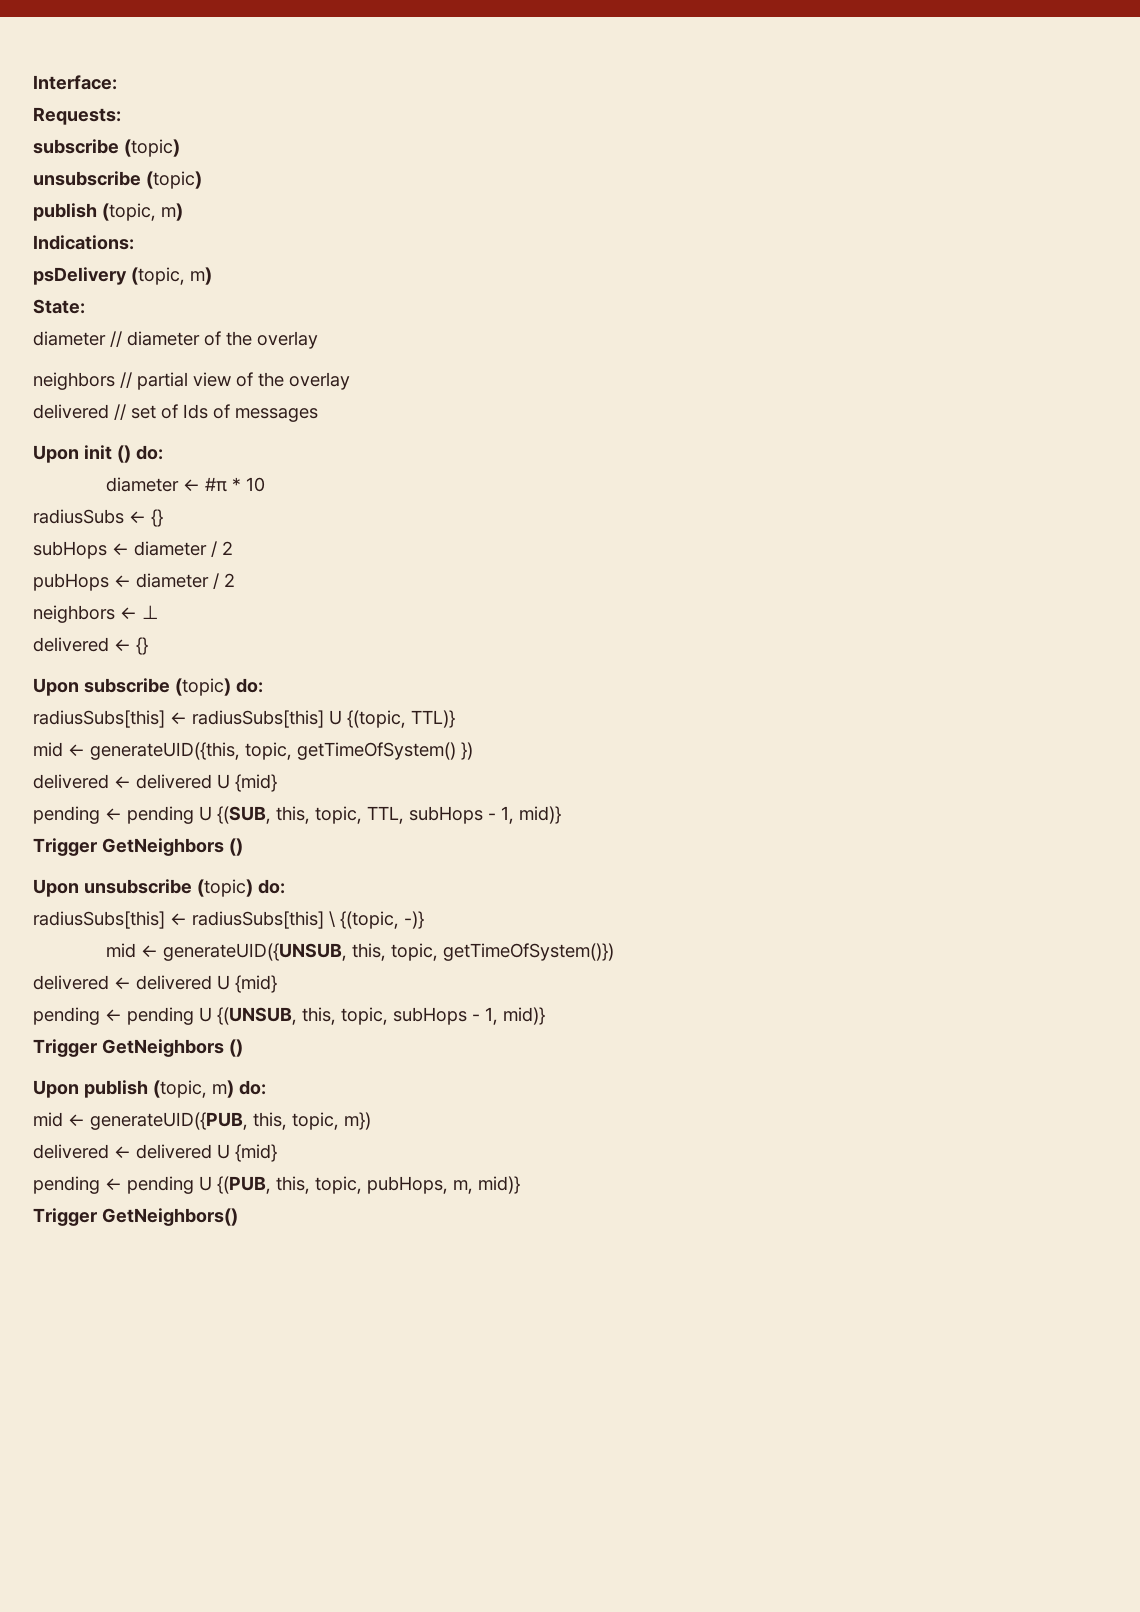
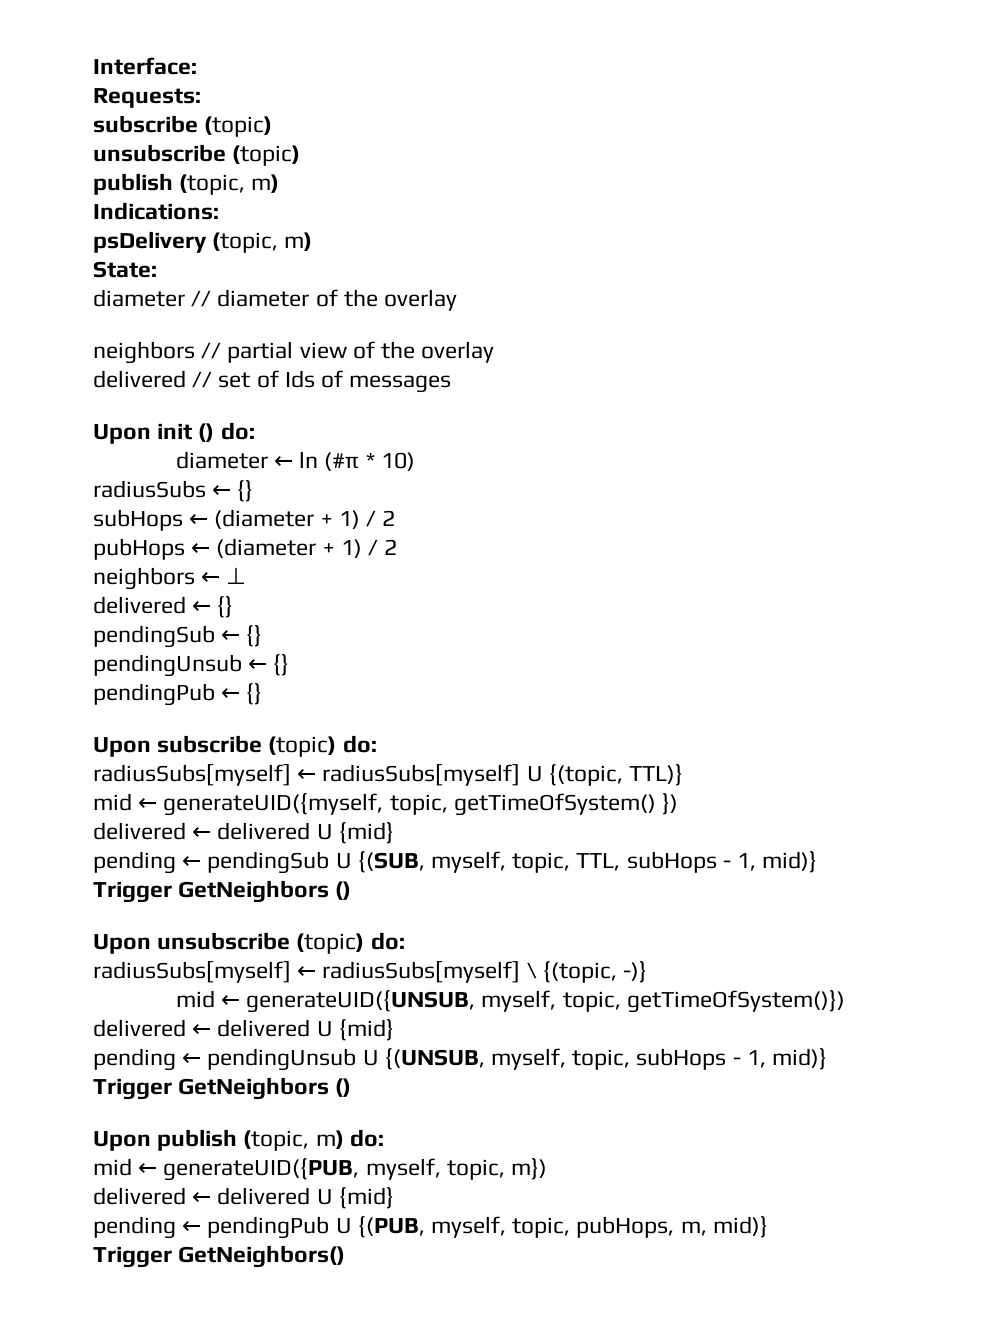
[205,477,266,492] #π * 10 -> [299,451,415,471] ln (#π * 10)
[134,541,207,556] diameter -> [214,509,360,529] (diameter + 1)
[136,573,209,588] diameter -> [216,538,362,558] (diameter + 1)
(148, 646) none -> [93,625,263,648] [93,654,290,677] [93,683,263,706] // pendingSub ← {} // pendingUnsub ← {} // pendingPub ← {}
[33,710,324,728] radiusSubs[this] ← radiusSubs[this] -> [93,764,521,786] radiusSubs[myself] ← radiusSubs[myself]
[90,742,240,760] generateUID({this, -> [163,793,384,816] generateUID({myself,
[127,806,194,824] pending -> [207,851,330,874] pendingSub
[276,806,310,824] this, -> [431,851,507,873] myself,
[33,911,324,929] radiusSubs[this] ← radiusSubs[this] -> [93,961,521,983] radiusSubs[myself] ← radiusSubs[myself]
[352,943,387,961] this, -> [481,990,557,1012] myself,
[127,1007,194,1025] pending -> [207,1048,357,1071] pendingUnsub
[302,1007,336,1025] this, -> [491,1048,567,1070] myself,
[253,1112,287,1130] this, -> [365,1158,441,1180] myself,
[127,1176,194,1194] pending -> [207,1216,330,1239] pendingPub
[276,1176,310,1194] this, -> [431,1216,507,1238] myself,

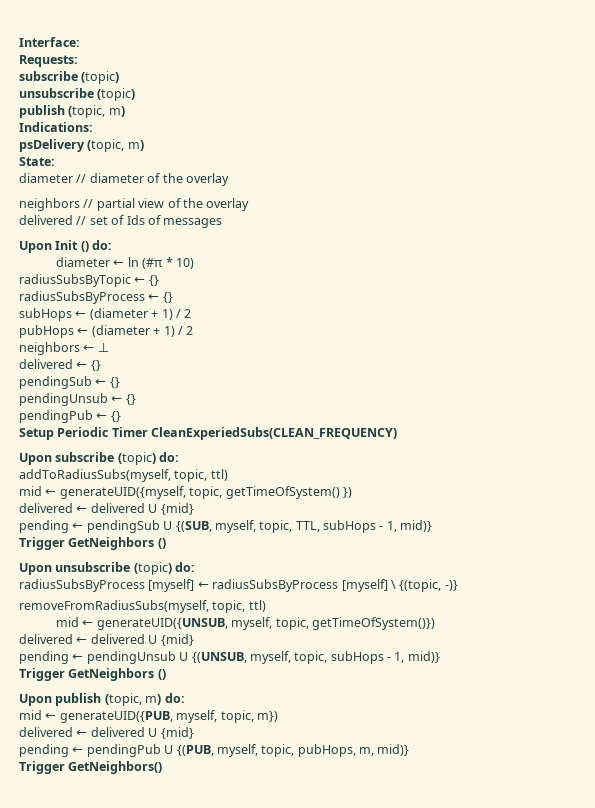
[157,423,193,440] init -> [55,240,79,250] Init
[93,480,206,498] radiusSubs -> [19,274,159,287] [19,291,145,304] radiusSubsByTopic ← {} // radiusSubsByProcess
(263, 694) none -> [19,427,398,440] // Setup Periodic Timer CleanExperiedSubs(CLEAN_FREQUENCY)
[93,764,684,786] radiusSubs[myself] ← radiusSubs[myself] U {(topic, TTL)} -> [19,469,228,482] addToRadiusSubs(myself, topic, ttl)
[93,961,521,983] radiusSubs[myself] ← radiusSubs[myself] -> [19,579,388,592] radiusSubsByProcess [myself] ← radiusSubsByProcess [myself]
(648, 972) none -> [19,600,266,613] // removeFromRadiusSubs(myself, topic, ttl)

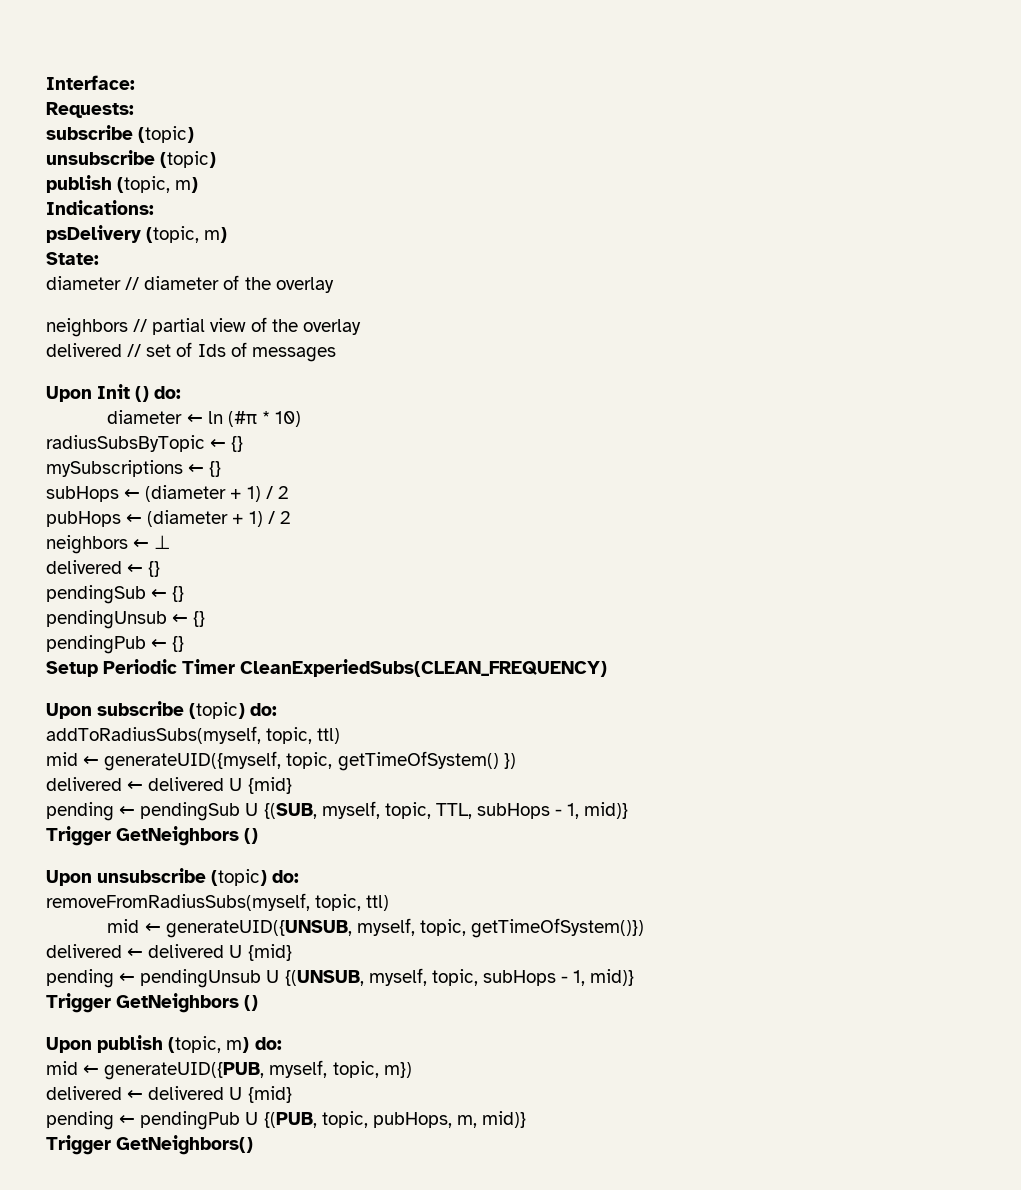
[19,291,145,304] radiusSubsByProcess -> [46,460,183,477] mySubscriptions
[19,579,458,592] // radiusSubsByProcess [myself] ← radiusSubsByProcess [myself] \ {(topic, -)} -> (300, 876) none
[216,744,258,757] myself, -> (317, 1120) none

